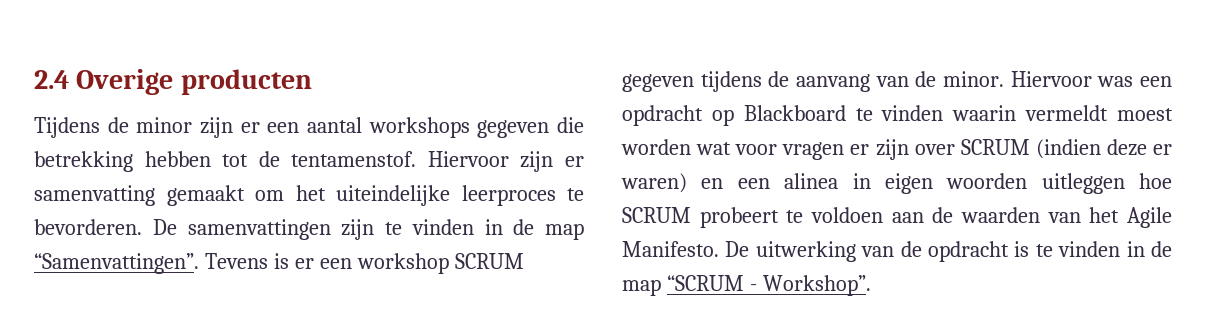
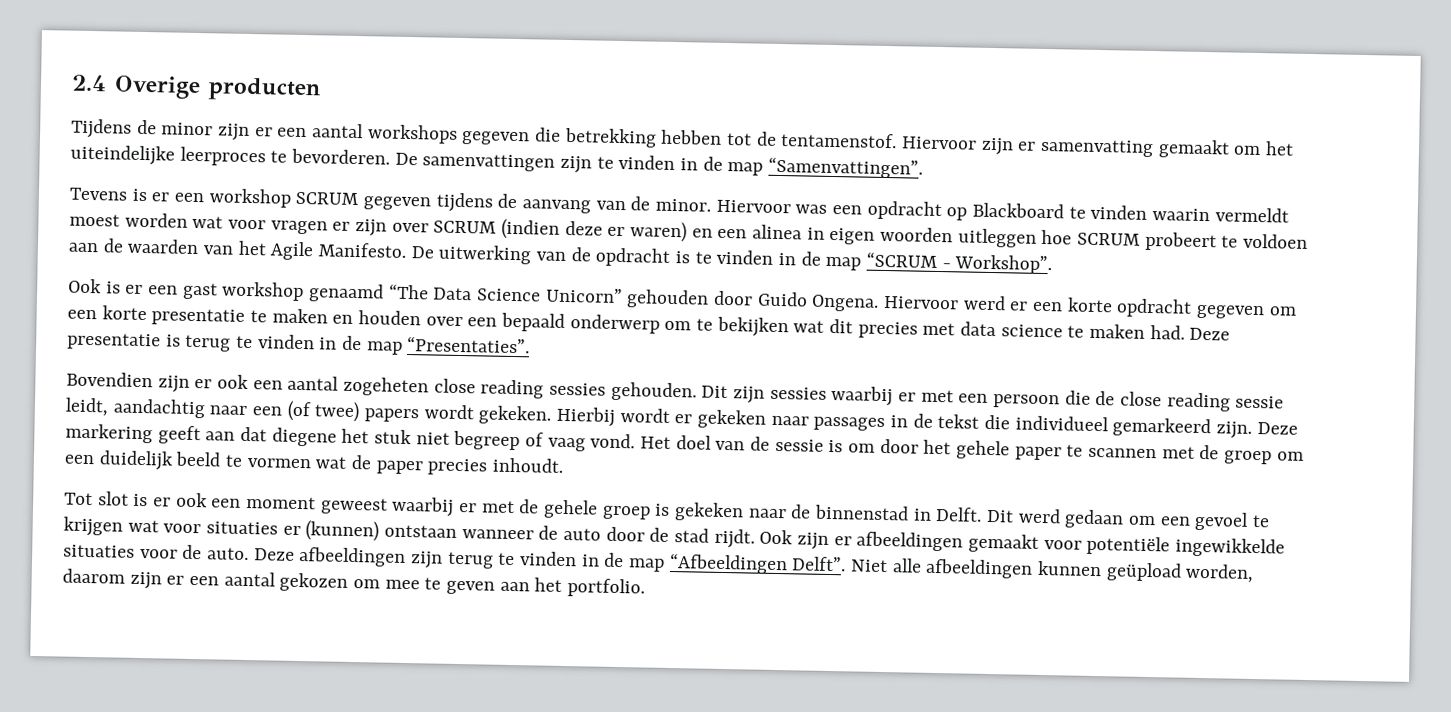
(199, 263) none -> (924, 167) //
(871, 285) none -> [68,278,1297,320] [67,305,1231,341] [67,332,531,355] [66,371,1285,412] [65,397,1298,439] [65,423,1304,465] [64,450,565,476] [64,491,1271,531] [63,516,1286,558] [63,544,1255,583] [62,568,646,598] // Ook is er een gast workshop genaamd “The Data Science Unicorn” gehouden door Guido Ongena. Hiervoor werd er een korte opdracht gegeven om een korte presentatie te maken en houden over een bepaald onderwerp om te bekijken wat dit precies met data science te maken had. Deze presentatie is terug te vinden in de map “Presentaties”. // Bovendien zijn er ook een aantal zogeheten close reading sessies gehouden. Dit zijn sessies waarbij er met een persoon die de close reading sessie leidt, aandachtig naar een (of twee) papers wordt gekeken. Hierbij wordt er gekeken naar passages in de tekst die individueel gemarkeerd zijn. Deze markering geeft aan dat diegene het stuk niet begreep of vaag vond. Het doel van de sessie is om door het gehele paper te scannen met de groep om een duidelijk beeld te vormen wat de paper precies inhoudt. // Tot slot is er ook een moment geweest waarbij er met de gehele groep is gekeken naar de binnenstad in Delft. Dit werd gedaan om een gevoel te krijgen wat voor situaties er (kunnen) ontstaan wanneer de auto door de stad rijdt. Ook zijn er afbeeldingen gemaakt voor potentiële ingewikkelde situaties voor de auto. Deze afbeeldingen zijn terug te vinden in de map “Afbeeldingen Delft”. Niet alle afbeeldingen kunnen geüpload worden, daarom zijn er een aantal gekozen om mee te geven aan het portfolio.

